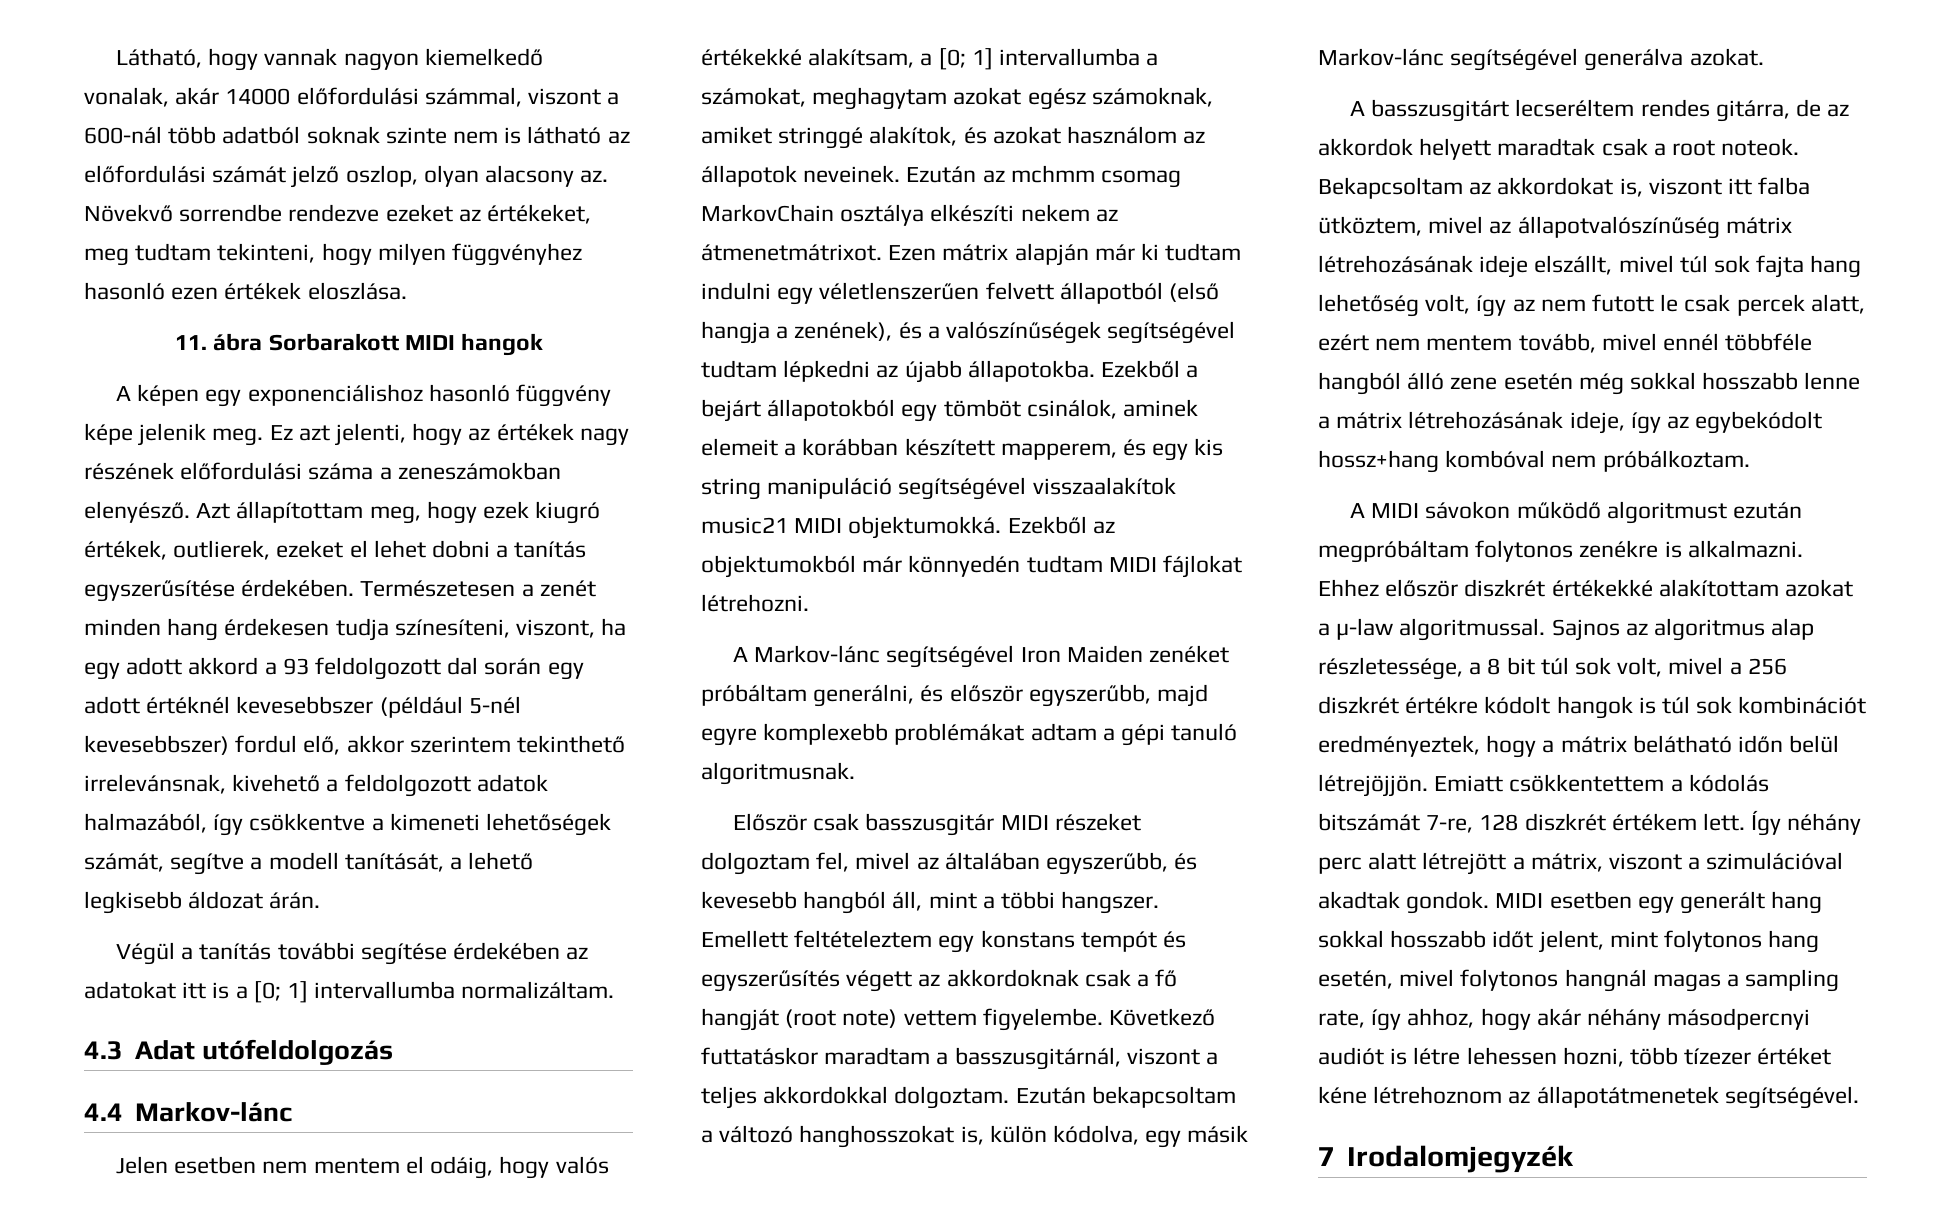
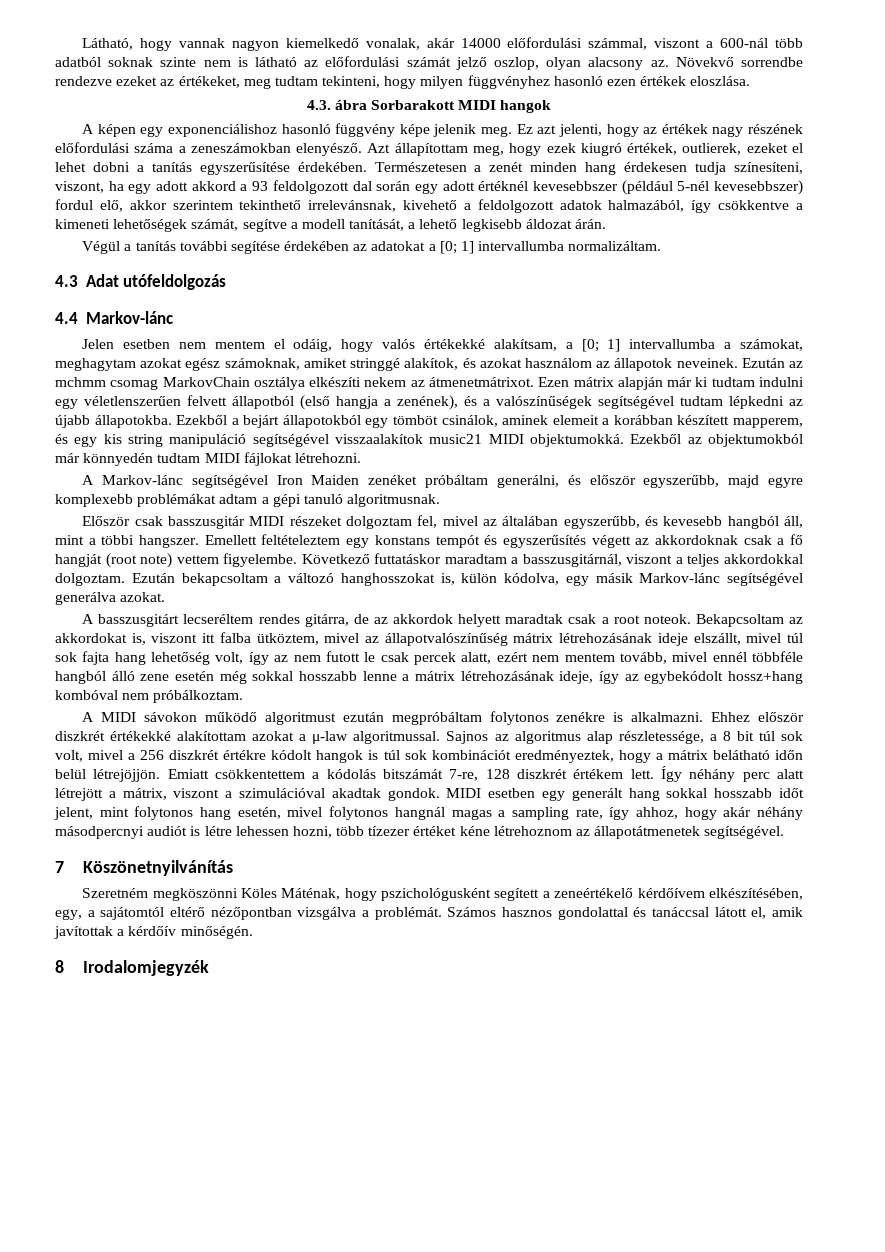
[175,335,208,350] 11. -> [306,100,331,110] 4.3.
[182,982,230,999] itt is -> (426, 246) none
(1335, 1156) none -> [82,860,233,876] [82,888,803,901] [55,907,803,920] [54,926,253,939] [55,960,64,973] Köszönetnyilvánítás // Szeretném megköszönni Köles Máténak, hogy pszichológusként segített a zeneértékelő kérdőívem elkészítésében, egy, a sajátomtól eltérő nézőpontban vizsgálva a problémát. Számos hasznos gondolattal és tanáccsal látott el, amik javítottak a kérdőív minőségén. // 8

